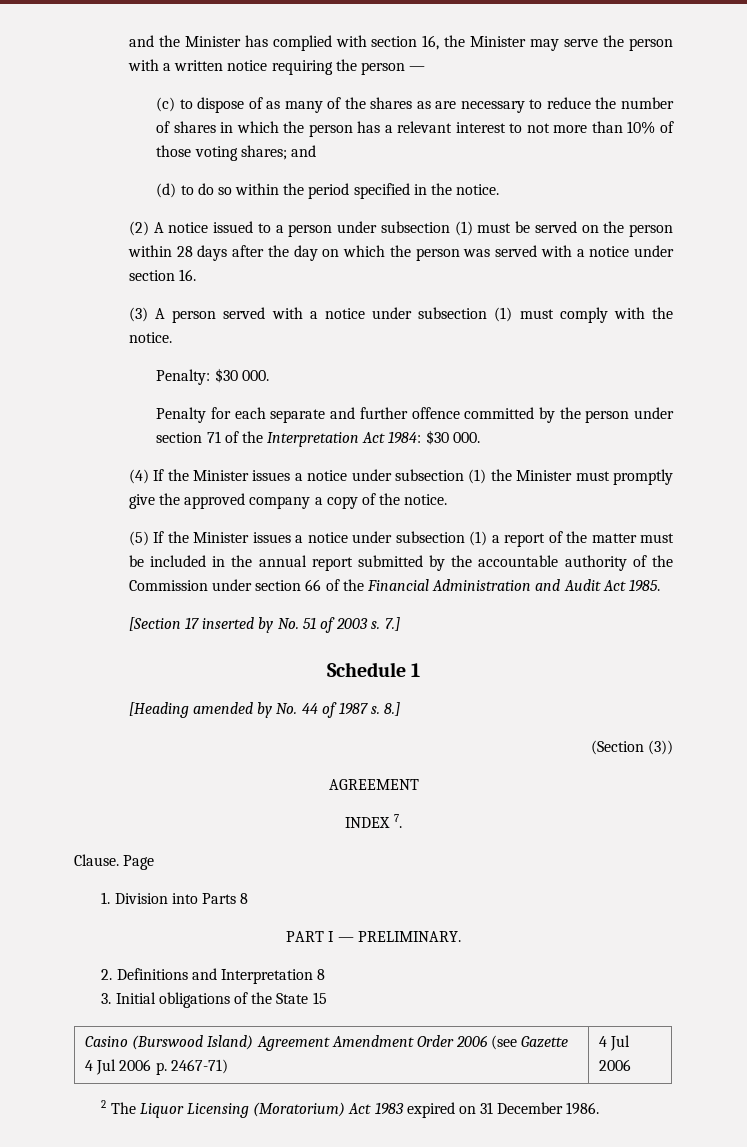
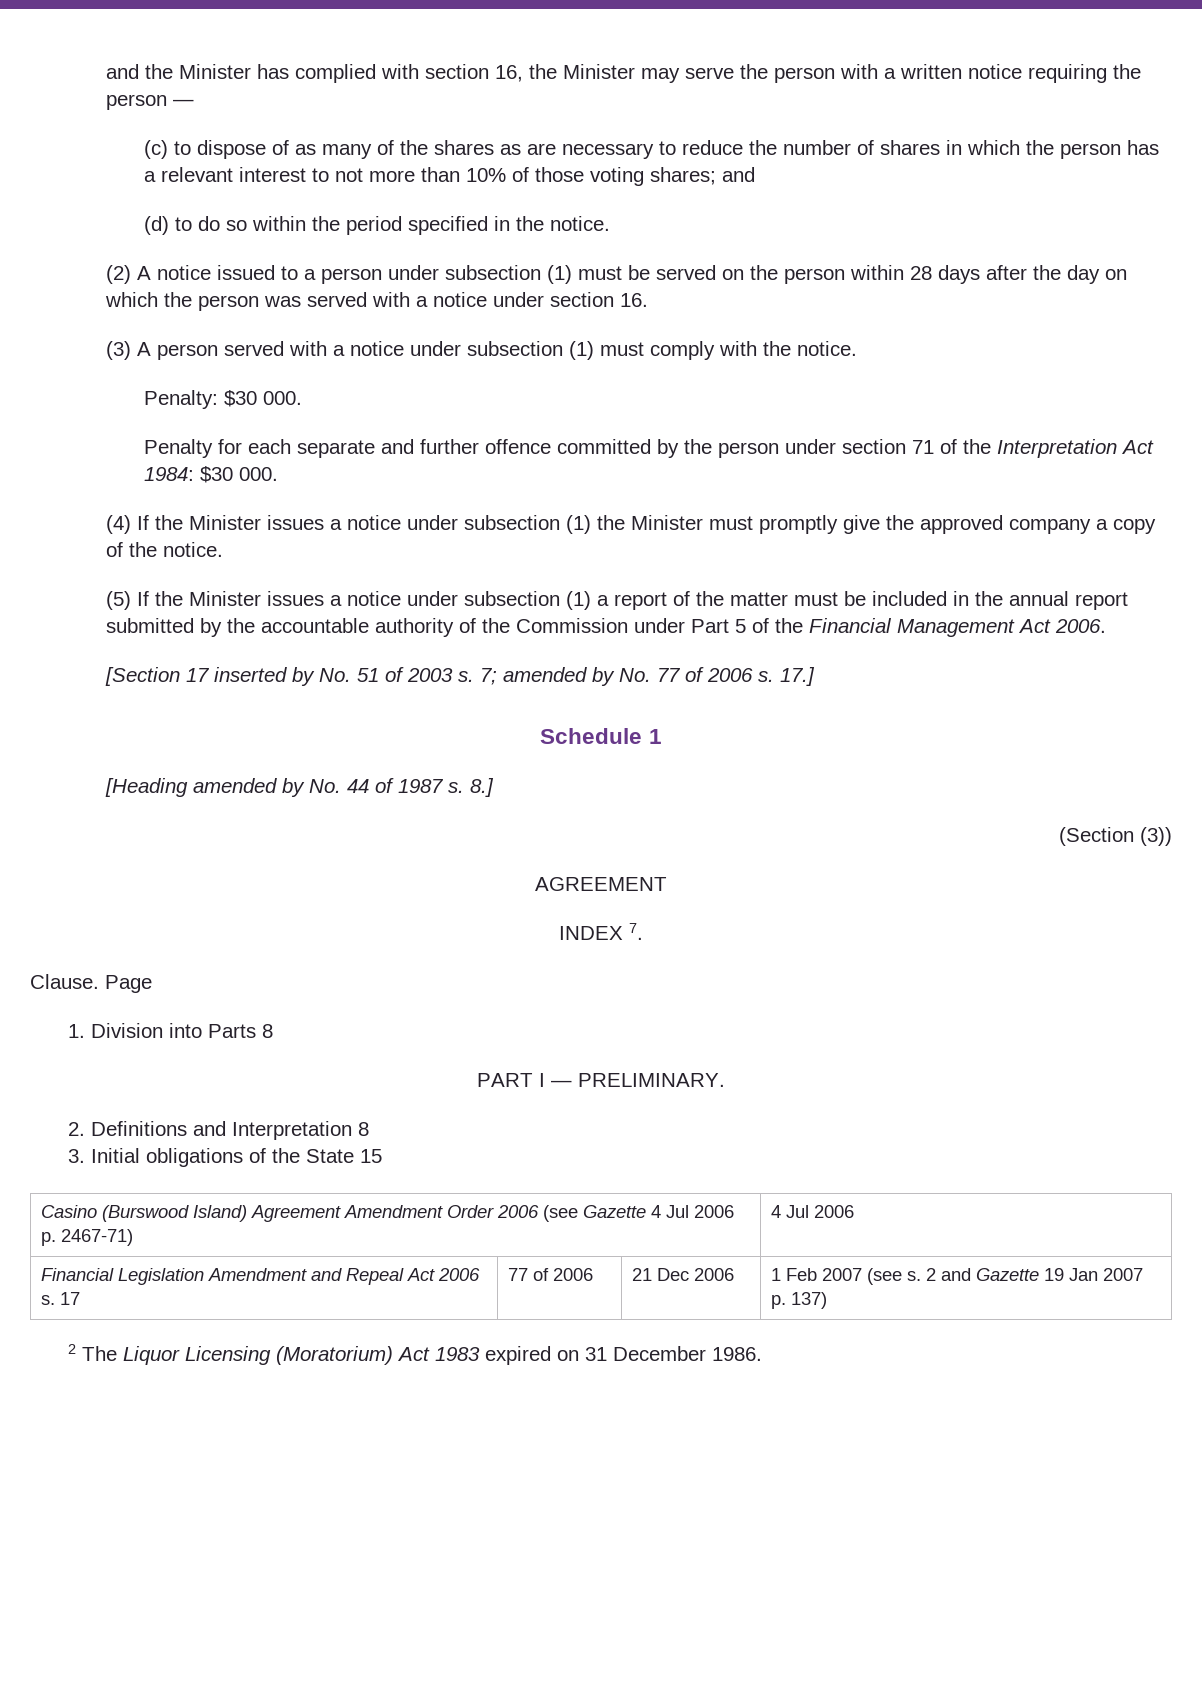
[255,579,322,591] section 66 -> [690,619,746,633] Part 5
[432,579,660,592] Administration and Audit Act 1985. -> [896,619,1106,637] Management Act 2006.
[384,617,400,631] 7.] -> [479,667,815,686] 7; amended by No. 77 of 2006 s. 17.]
(631, 1065) none -> [40,1268,480,1285] [40,1292,80,1305] [507,1268,593,1281] [631,1268,734,1281] [770,1268,1143,1285] [770,1292,827,1309] // Financial Legislation Amendment and Repeal Act 2006 s. 17 | 77 of 2006 | 21 Dec 2006 | 1 Feb 2007 (see s. 2 and Gazette 19 Jan 2007 p. 137)

